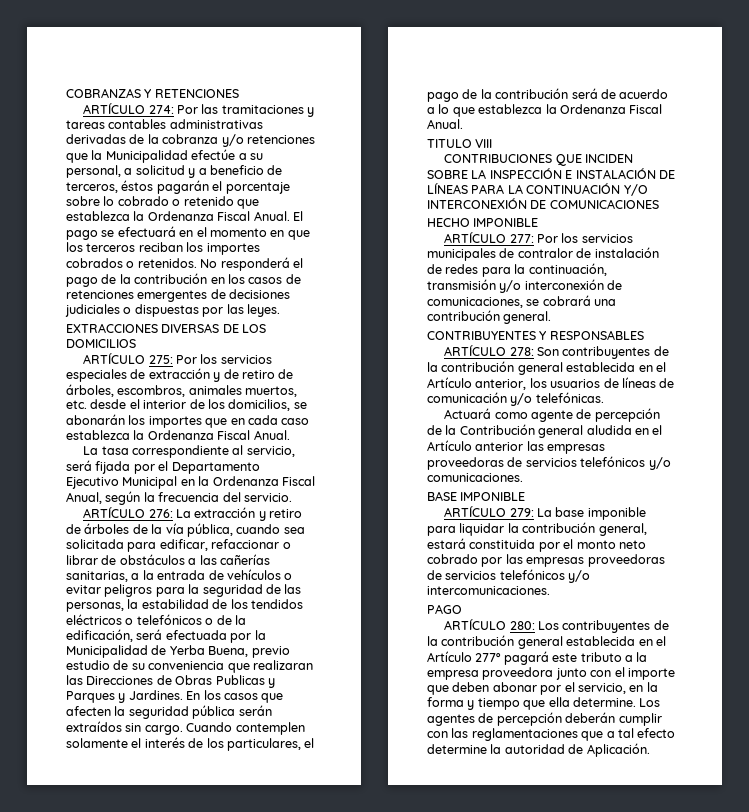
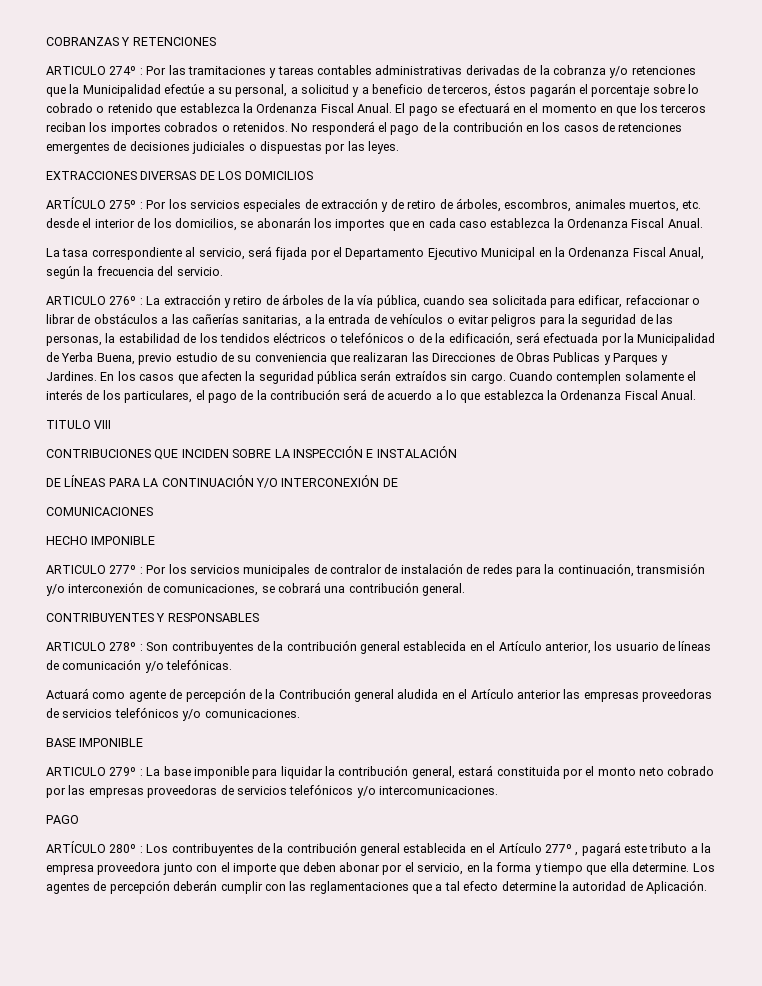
[83,103,174,114] ARTÍCULO 274: -> [46,66,143,75] ARTICULO 274º :
[148,355,173,364] 275: -> [109,200,143,209] 275º :
[83,507,173,518] ARTÍCULO 276: -> [46,296,143,305] ARTICULO 276º :
(656, 173) none -> (457, 452) //
(547, 204) none -> (398, 482) //
[444,232,534,243] ARTÍCULO 277: -> [46,565,143,574] ARTICULO 277º :
[444,345,534,356] ARTÍCULO 278: -> [46,642,143,651] ARTICULO 278º :
[550,379,601,388] usuarios -> [615,642,659,651] usuario
[444,506,534,517] ARTÍCULO 279: -> [46,767,143,776] ARTICULO 279º :
[509,621,535,630] 280: -> [109,844,143,853] 280º :
(502, 657) none -> [575,852,579,856] ,

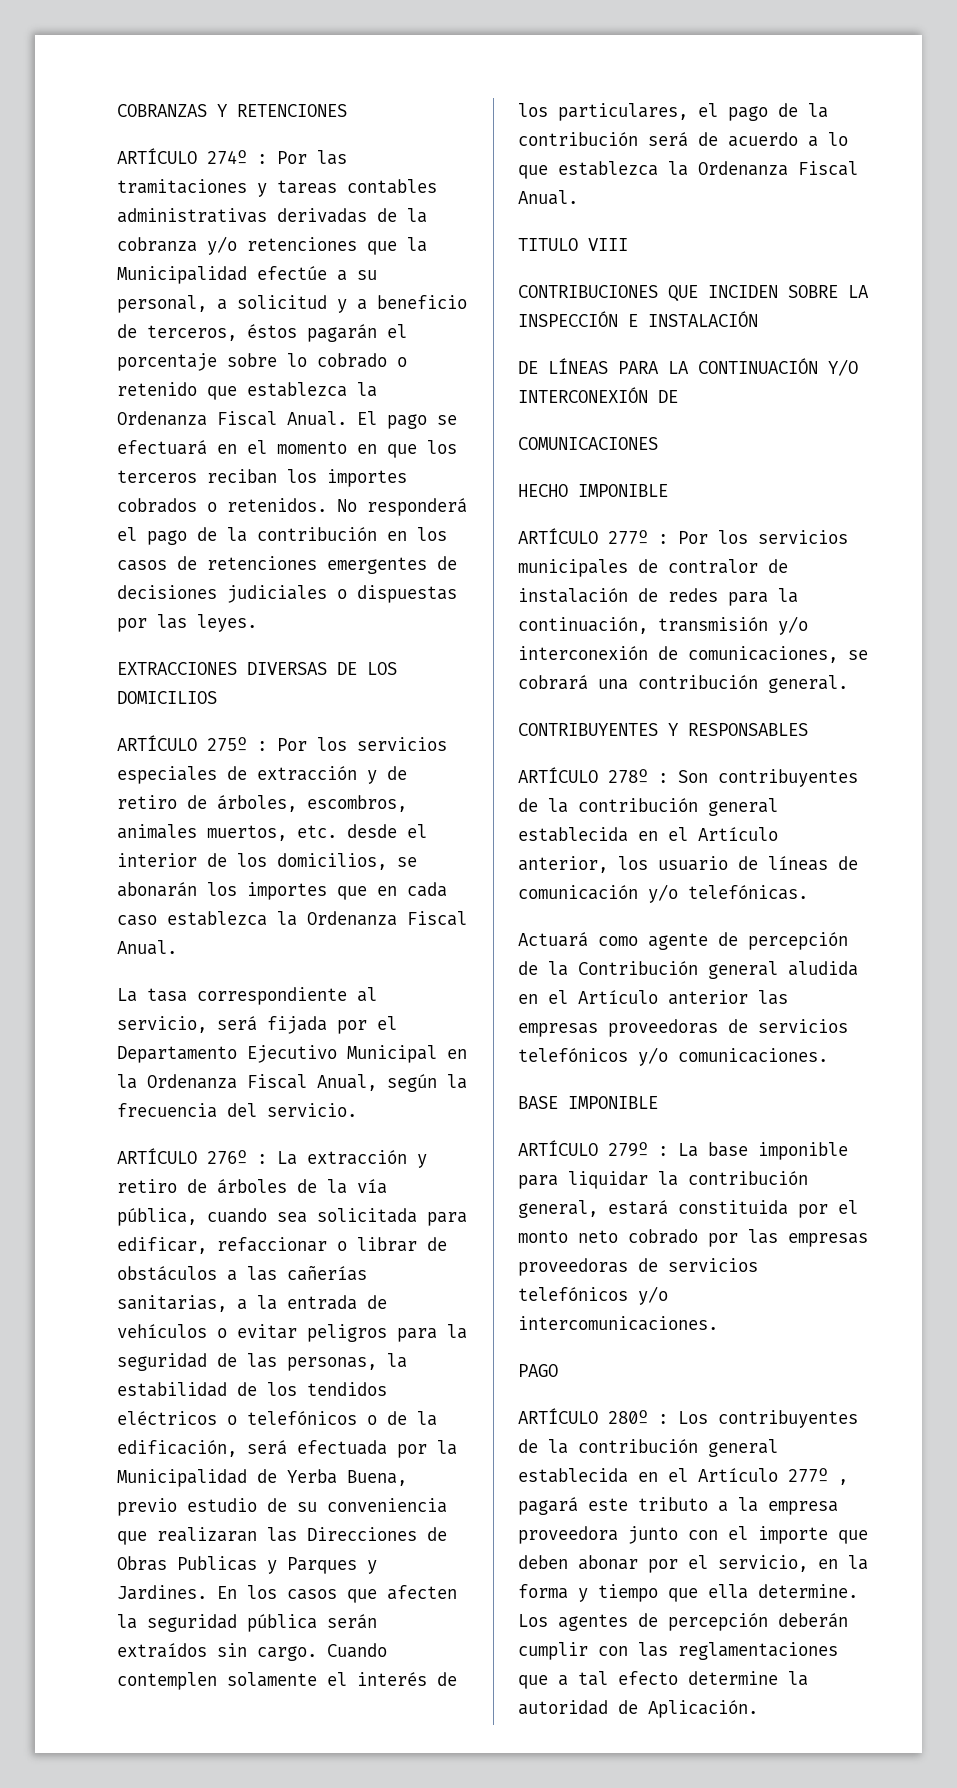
[46,66,106,75] ARTICULO -> [117,148,197,164] ARTÍCULO
[46,296,106,305] ARTICULO -> [117,1148,197,1164] ARTÍCULO
[46,565,106,574] ARTICULO -> [518,528,598,544] ARTÍCULO
[46,642,106,651] ARTICULO -> [518,767,598,783] ARTÍCULO
[46,767,106,776] ARTICULO -> [518,1140,598,1156] ARTÍCULO

